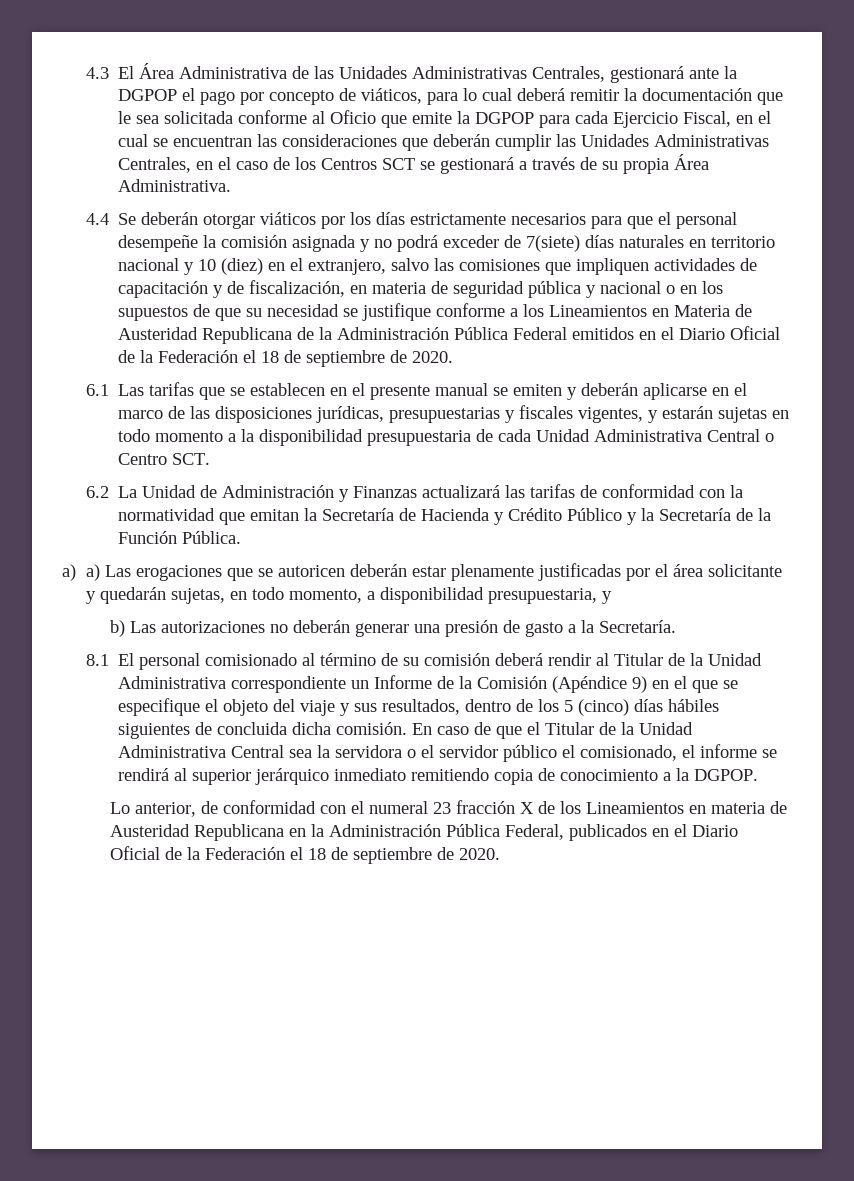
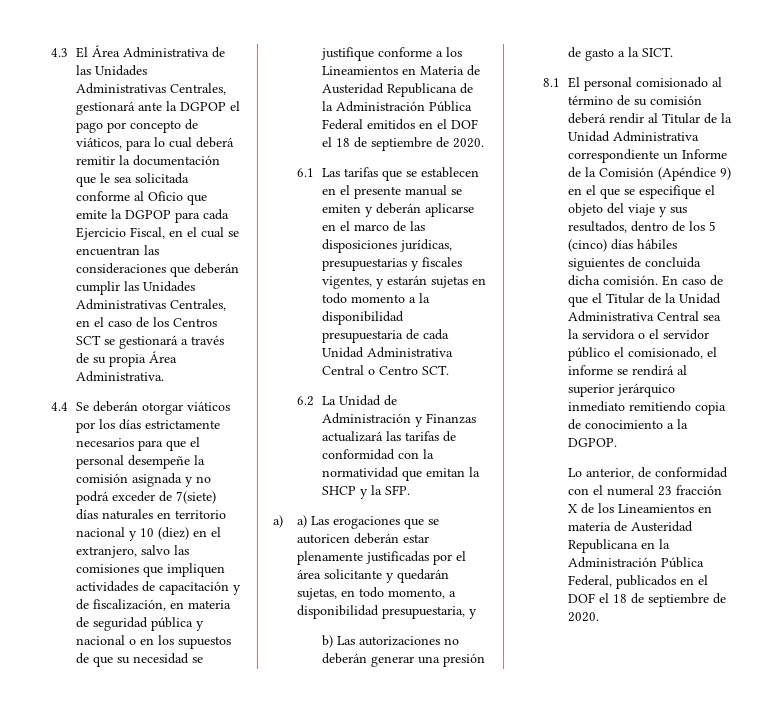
[679,326,781,340] [118,350,239,363] Diario Oficial de la Federación -> [450,119,478,129] DOF
[322,508,772,525] [118,531,242,544] Secretaría de Hacienda y Crédito Público y la Secretaría de la Función Pública. -> [321,485,410,499] SHCP y la SFP.
[598,620,676,633] Secretaría. -> [641,47,673,57] SICT.
[691,825,738,837] [109,846,285,860] Diario Oficial de la Federación -> [567,593,595,603] DOF

